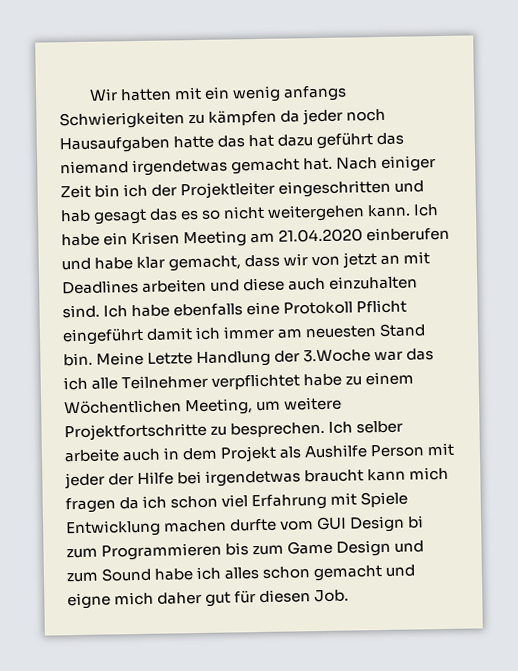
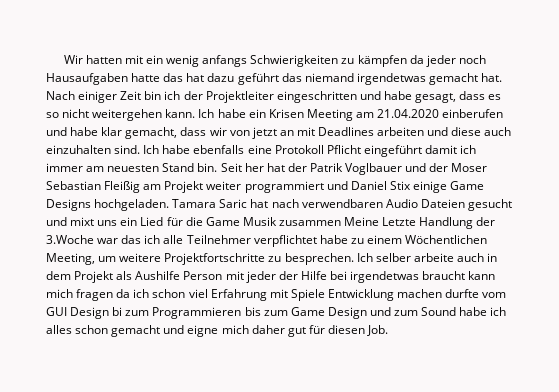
[60,208,179,225] hab gesagt das -> [383,91,486,103] habe gesagt, dass
(93, 359) none -> [220,163,488,175] [46,181,485,193] [46,199,512,211] [46,217,341,226] Seit her hat der Patrik Voglbauer und der Moser Sebastian Fleißig am Projekt weiter programmiert und Daniel Stix einige Game Designs hochgeladen. Tamara Saric hat nach verwendbaren Audio Dateien gesucht und mixt uns ein Lied für die Game Musik zusammen

